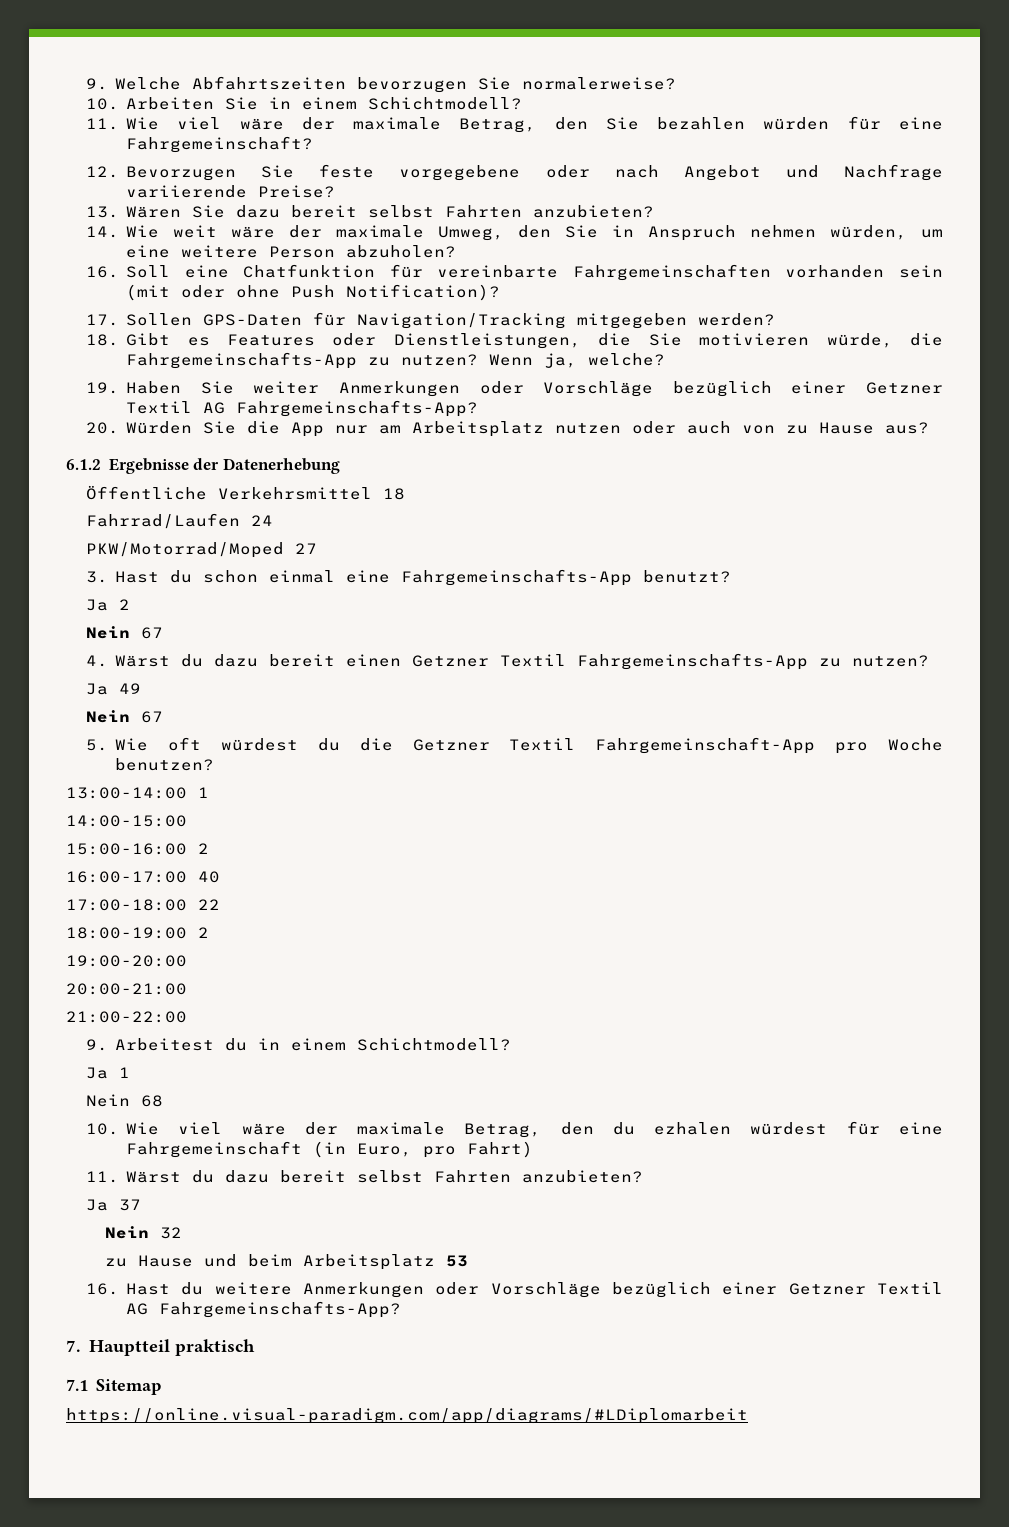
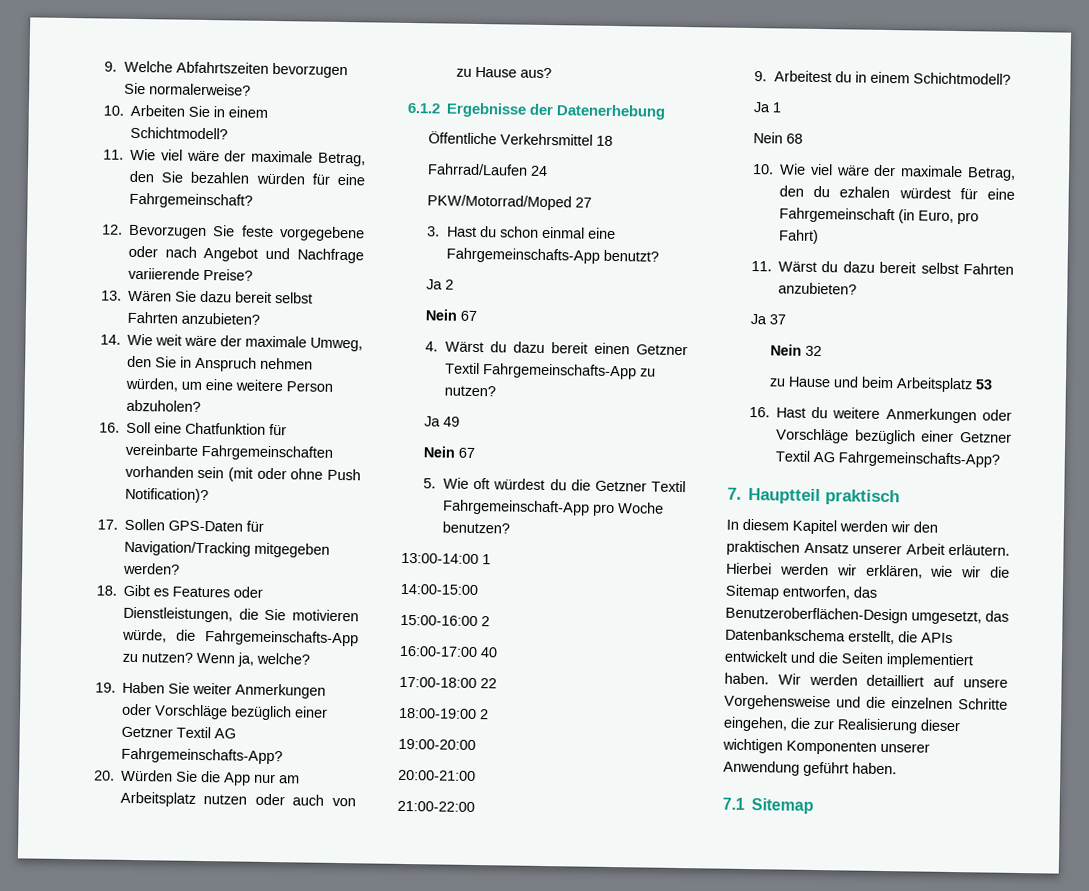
(255, 1347) none -> [726,518,938,535] [726,540,1010,556] [726,562,1010,579] [725,584,877,600] [725,606,1009,625] [725,628,953,645] [724,650,973,669] [724,672,1008,688] [724,694,1008,711] [723,716,961,734] [722,738,930,755] [723,760,897,777] // In diesem Kapitel werden wir den praktischen Ansatz unserer Arbeit erläutern. Hierbei werden wir erklären, wie wir die Sitemap entworfen, das Benutzeroberflächen-Design umgesetzt, das Datenbankschema erstellt, die APIs entwickelt und die Seiten implementiert haben. Wir werden detailliert auf unsere Vorgehensweise und die einzelnen Schritte eingehen, die zur Realisierung dieser wichtigen Komponenten unserer Anwendung geführt haben.
[66,1408,748,1424] // https://online.visual-paradigm.com/app/diagrams/#LDiplomarbeit -> (815, 806) none

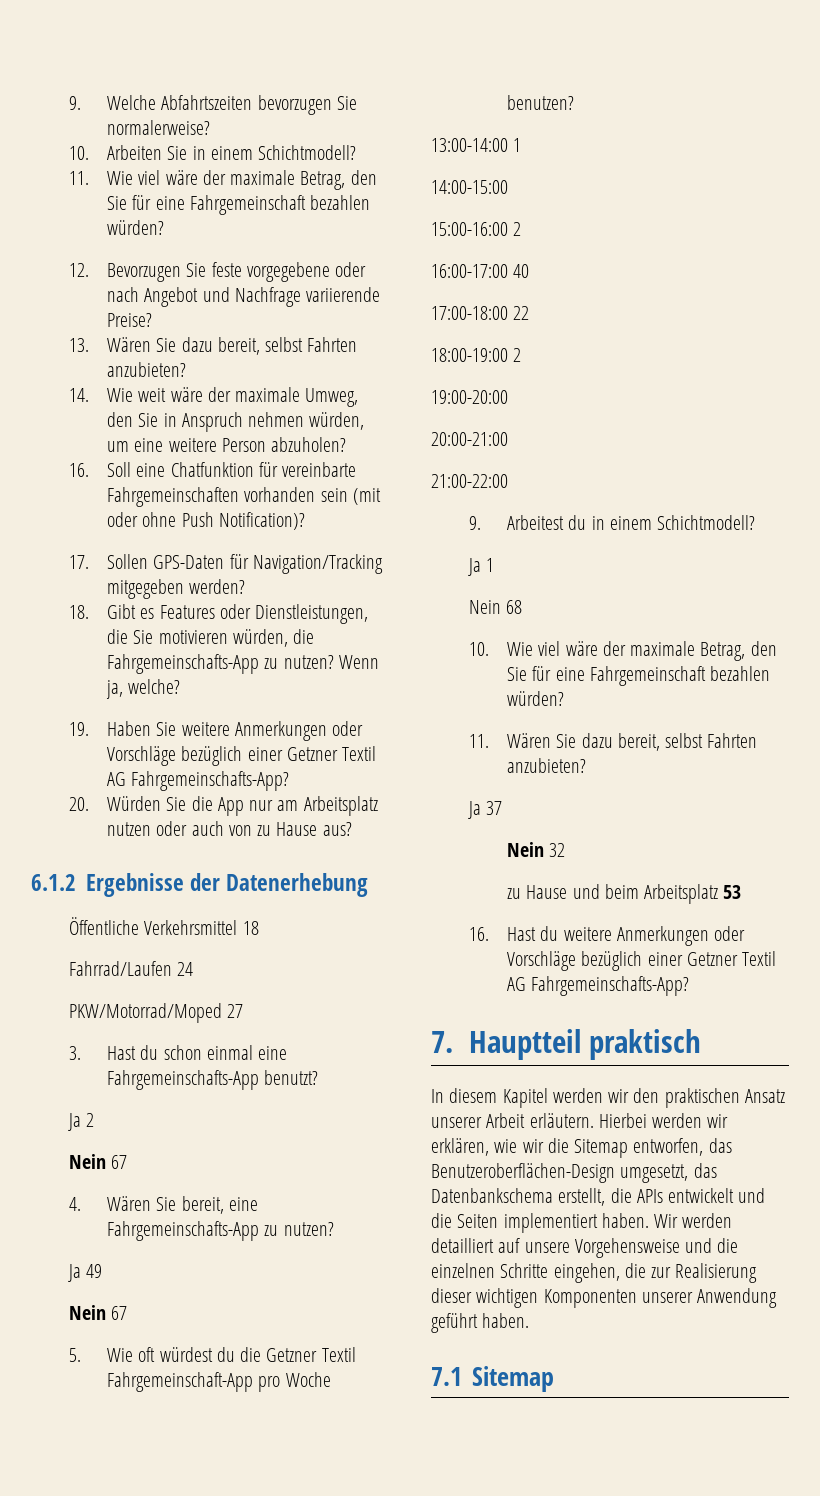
[190,171,365,186] [128,192,253,209] bezahlen würden für eine Fahrgemeinschaft? -> [132,195,371,215] [107,220,165,235] für eine Fahrgemeinschaft bezahlen würden?
[234,291,272,303] bereit -> [217,337,260,355] bereit,
[121,628,167,643] würde, -> [232,629,288,647] würden,
[191,682,232,695] weiter -> [181,722,230,736] weitere
[445,341,688,356] [445,362,481,375] Wärst du dazu bereit einen Getzner Textil -> [107,1196,258,1214] Wären Sie bereit, eine
[813,185,1015,200] [778,207,979,225] [777,229,819,244] [750,261,917,274] du ezhalen würdest für eine Fahrgemeinschaft (in Euro, pro Fahrt) // 11. Wärst du dazu bereit -> [507,666,771,686] [507,691,565,706] [469,733,660,751] Sie für eine Fahrgemeinschaft bezahlen würden? // 11. Wären Sie dazu bereit,

